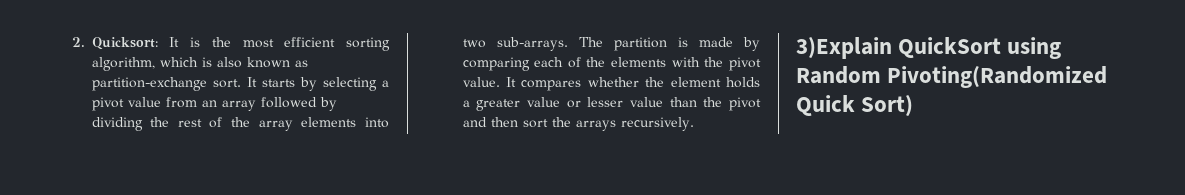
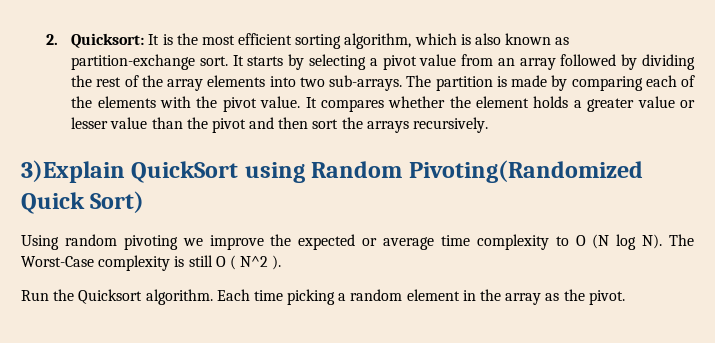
(914, 106) none -> [21,234,694,250] [21,255,282,271] [21,289,625,305] // Using random pivoting we improve the expected or average time complexity to O (N log N). The Worst-Case complexity is still O ( N^2 ). // Run the Quicksort algorithm. Each time picking a random element in the array as the pivot.

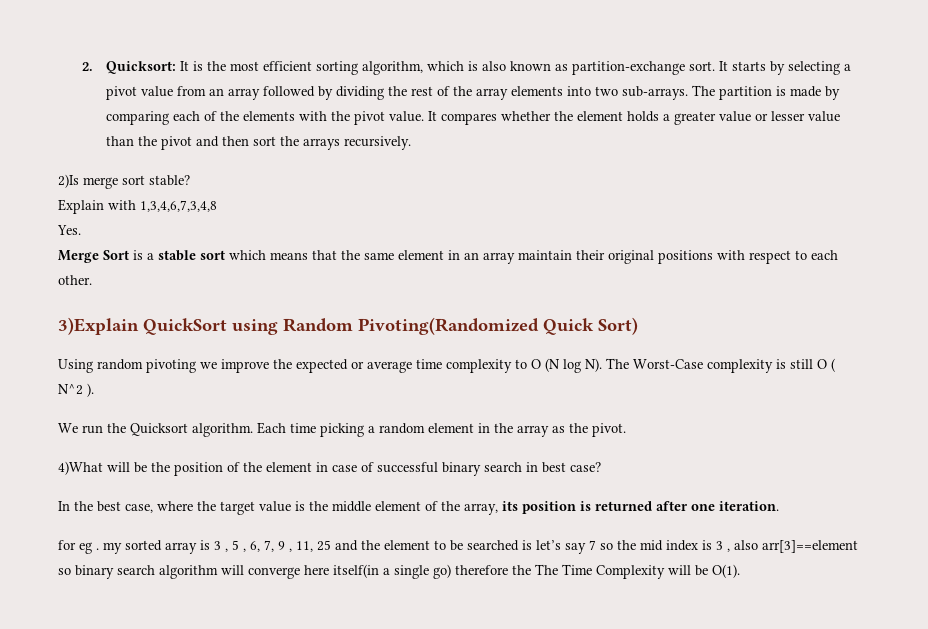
(489, 125) none -> [58,174,190,189] [58,199,217,214] [57,225,81,235] [58,250,838,264] [58,275,92,285] // 2)Is merge sort stable? // Explain with 1,3,4,6,7,3,4,8 // Yes. // Merge Sort is a stable sort which means that the same element in an array maintain their original positions with respect to each other.
[21,290,49,301] Run -> [58,423,103,434] We run
(625, 297) none -> [58,461,601,476] [58,501,779,515] [58,540,858,554] [58,564,740,579] // 4)What will be the position of the element in case of successful binary search in best case? // In the best case, where the target value is the middle element of the array, its position is returned after one iteration. // for eg . my sorted array is 3 , 5 , 6, 7, 9 , 11, 25 and the element to be searched is let’s say 7 so the mid index is 3 , also arr[3]==element so binary search algorithm will converge here itself(in a single go) therefore the The Time Complexity will be O(1).

